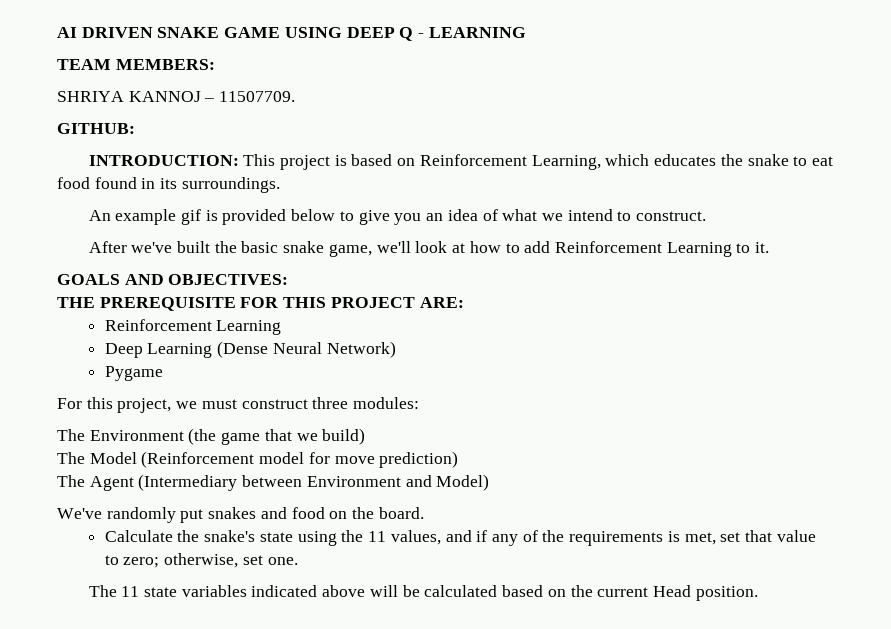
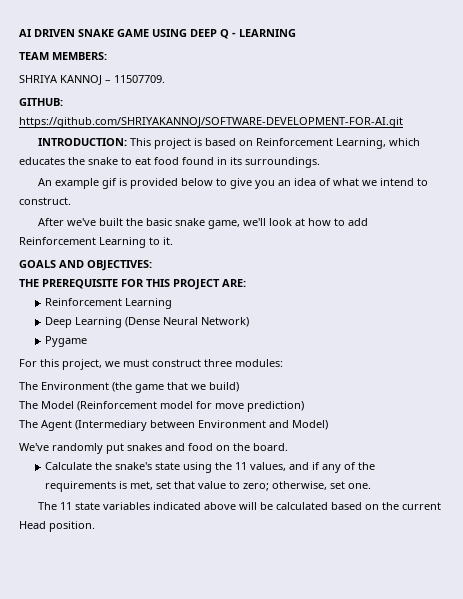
(135, 128) none -> [19,117,403,128] https://github.com/SHRIYAKANNOJ/SOFTWARE-DEVELOPMENT-FOR-AI.git

